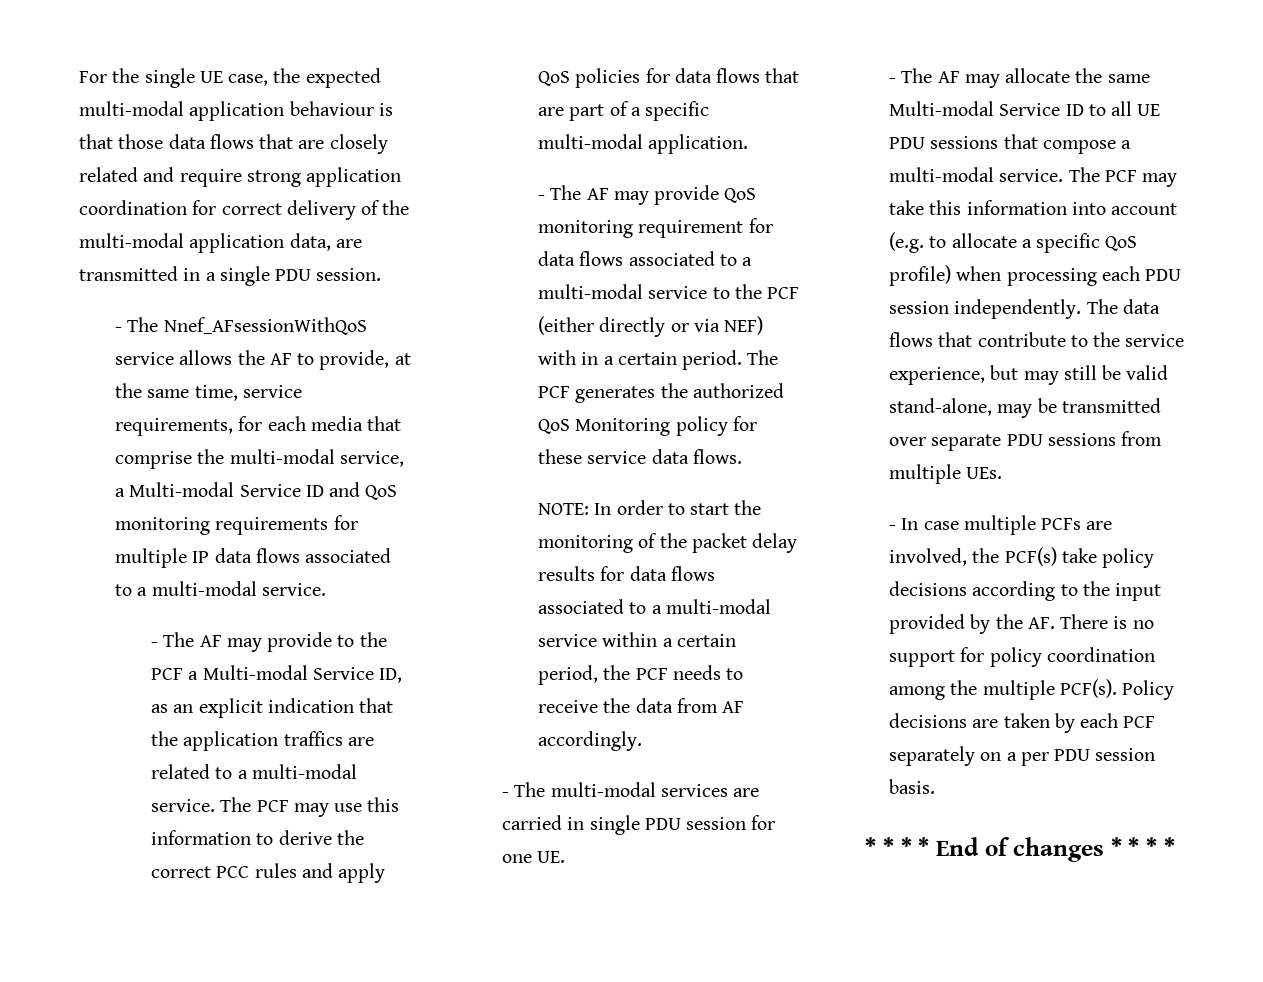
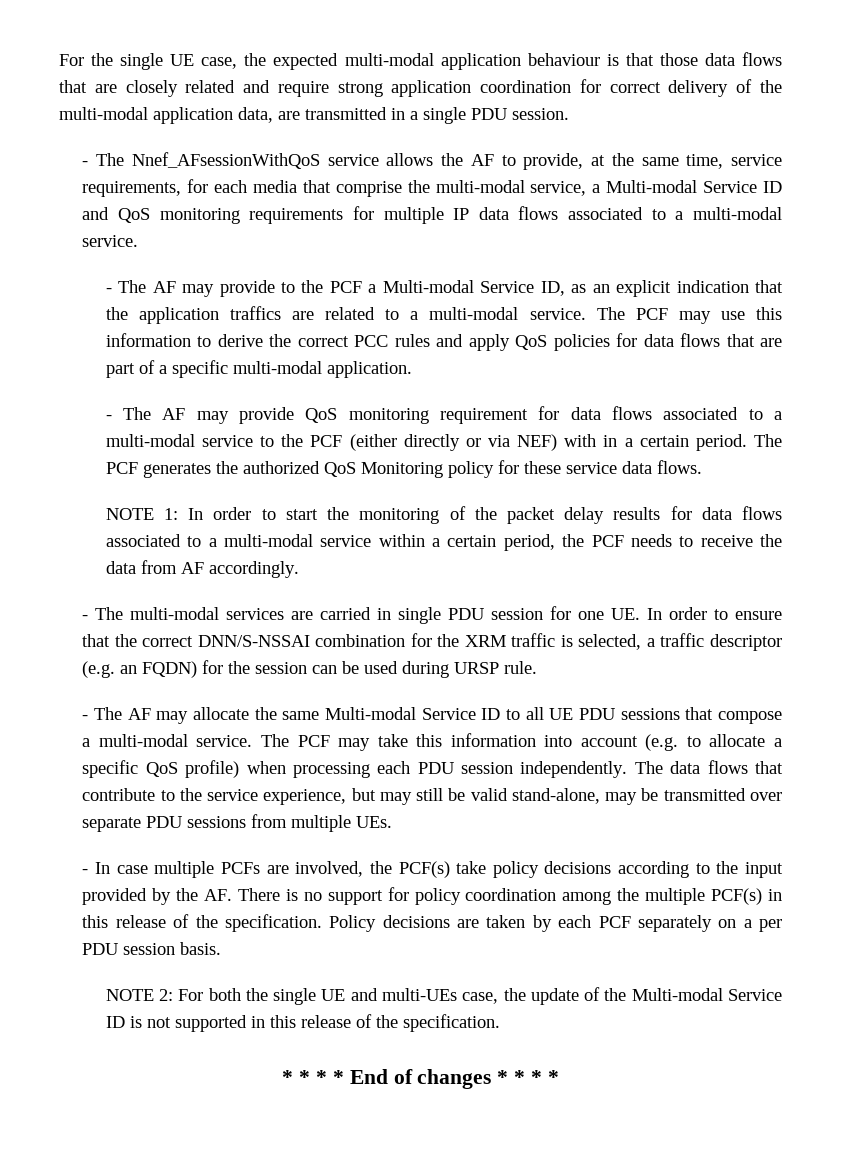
[538,503,590,515] NOTE: -> [105,508,178,520] NOTE 1:
(566, 857) none -> [647,607,783,620] [82,633,783,651] [82,660,538,678] In order to ensure that the correct DNN/S-NSSAI combination for the XRM traffic is selected, a traffic descriptor (e.g. an FQDN) for the session can be used during URSP rule.
[1059,679,1117,698] PCF(s). -> [711,888,783,905] [82,914,322,932] PCF(s) in this release of the specification.
(936, 786) none -> [105,987,783,1005] [105,1014,500,1032] // NOTE 2: For both the single UE and multi-UEs case, the update of the Multi-modal Service ID is not supported in this release of the specification.

